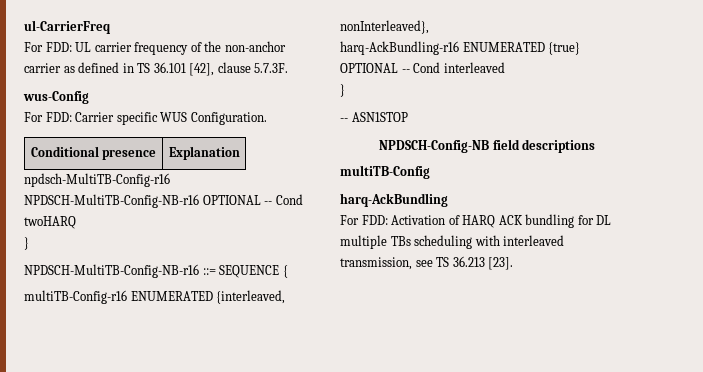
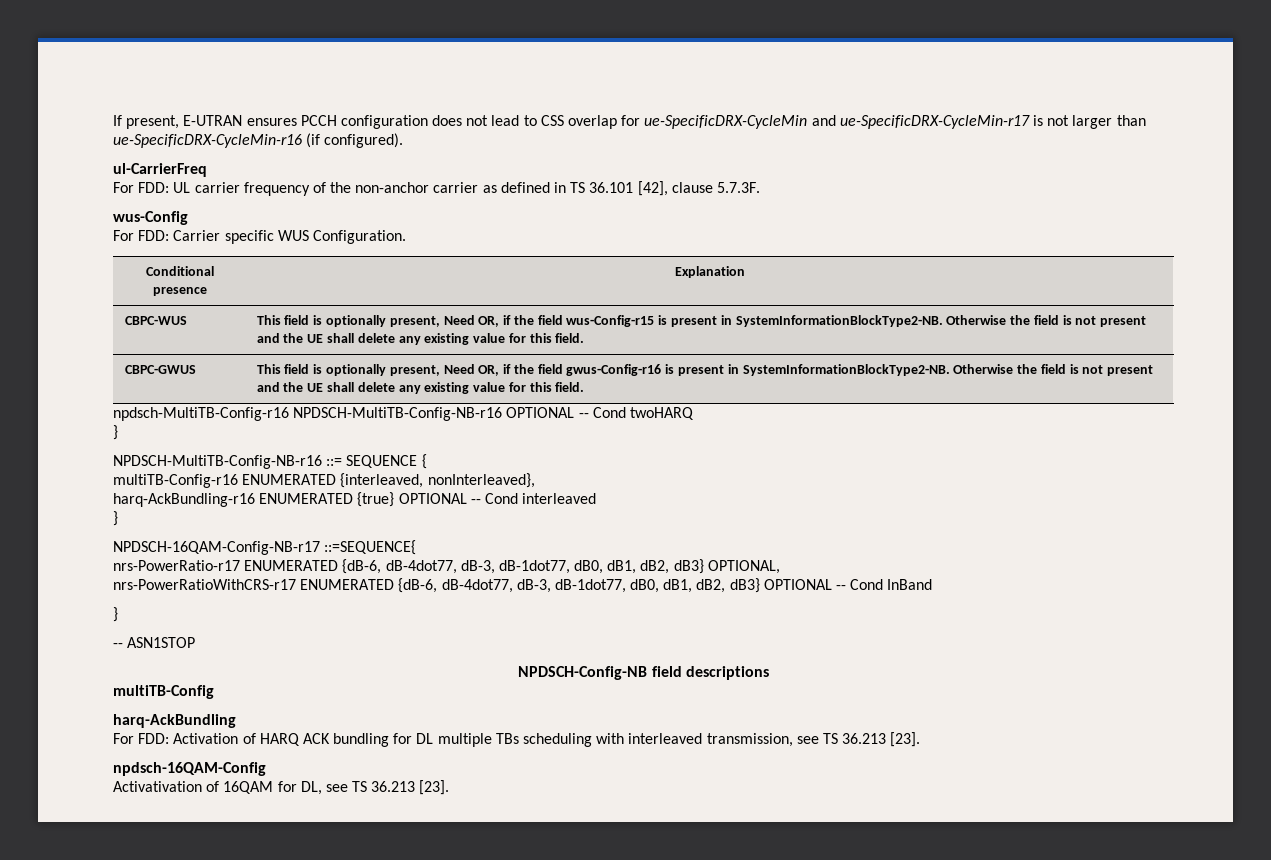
(24, 27) none -> [113,115,1146,129] [113,133,404,148] If present, E-UTRAN ensures PCCH configuration does not lead to CSS overlap for ue-SpecificDRX-CycleMin and ue-SpecificDRX-CycleMin-r17 is not larger than ue-SpecificDRX-CycleMin-r16 (if configured). //
(240, 153) none -> [124,316,187,325] [256,315,1147,327] [256,333,585,345] [124,365,196,374] [256,364,1154,376] [256,382,585,394] // CBPC-WUS | This field is optionally present, Need OR, if the field wus-Config-r15 is present in SystemInformationBlockType2-NB. Otherwise the field is not present and the UE shall delete any existing value for this field. // CBPC-GWUS | This field is optionally present, Need OR, if the field gwus-Config-r16 is present in SystemInformationBlockType2-NB. Otherwise the field is not present and the UE shall delete any existing value for this field.
(345, 90) none -> [113,540,417,555] [113,559,780,574] [113,578,933,593] [113,607,118,622] // NPDSCH-16QAM-Config-NB-r17 ::=SEQUENCE{ // nrs-PowerRatio-r17 ENUMERATED {dB-6, dB-4dot77, dB-3, dB-1dot77, dB0, dB1, dB2, dB3} OPTIONAL, // nrs-PowerRatioWithCRS-r17 ENUMERATED {dB-6, dB-4dot77, dB-3, dB-1dot77, dB0, dB1, dB2, dB3} OPTIONAL -- Cond InBand // }
(514, 263) none -> [113,762,266,776] [113,780,450,795] // npdsch-16QAM-Config // Activativation of 16QAM for DL, see TS 36.213 [23].

